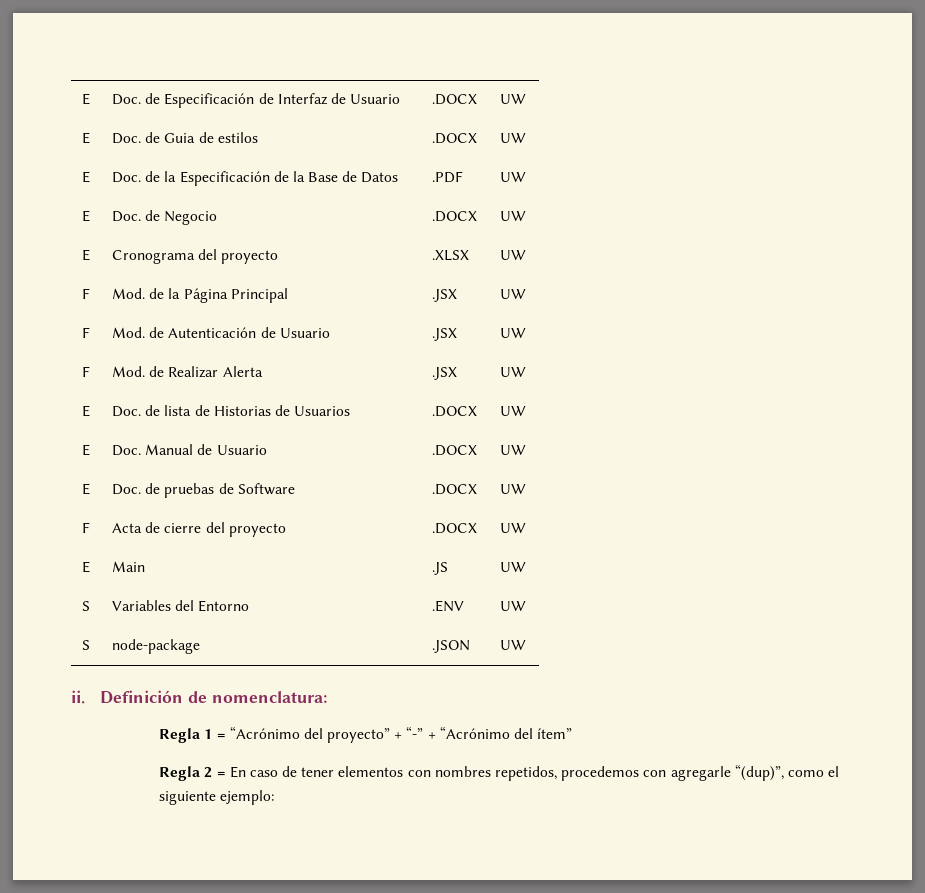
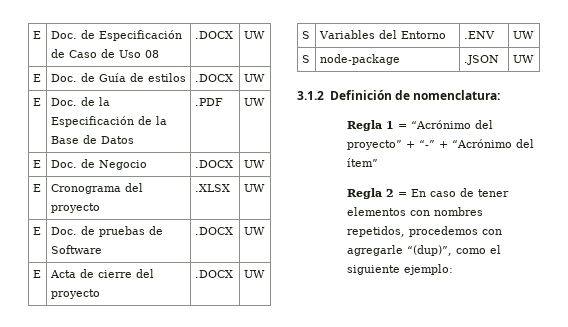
[277,93,401,105] [431,94,477,105] [499,94,526,104] [81,132,90,144] [111,132,196,144] Interfaz de Usuario | .DOCX | UW // E | Doc. de Guia -> [68,49,159,58] [194,31,233,39] [243,31,265,39] [32,74,41,82] [50,73,126,82] Caso de Uso 08 | .DOCX | UW // E | Doc. de Guía
[81,288,90,299] [111,288,288,303] [431,289,457,302] [499,289,526,299] [81,327,90,338] [111,327,330,338] [431,328,457,341] [499,328,526,338] [81,366,90,377] [111,366,263,378] [431,367,457,380] [499,367,526,377] [81,405,90,417] [111,405,351,417] [431,406,477,417] [499,406,526,416] [81,444,90,456] [111,444,267,456] [431,445,477,456] [499,445,526,455] // F | Mod. de la Página Principal | .JSX | UW // F | Mod. de Autenticación de Usuario | .JSX | UW // F | Mod. de Realizar Alerta | .JSX | UW // E | Doc. de lista de Historias de Usuarios | .DOCX | UW // E | Doc. Manual de Usuario | .DOCX | UW -> (265, 188) none
[81,522,90,533] F -> [32,270,41,278] E
[81,561,90,573] [111,561,145,572] [431,562,448,575] [499,562,526,572] // E | Main | .JS | UW -> (265, 274) none
[71,690,85,704] ii. -> [297,91,324,100] 3.1.2

